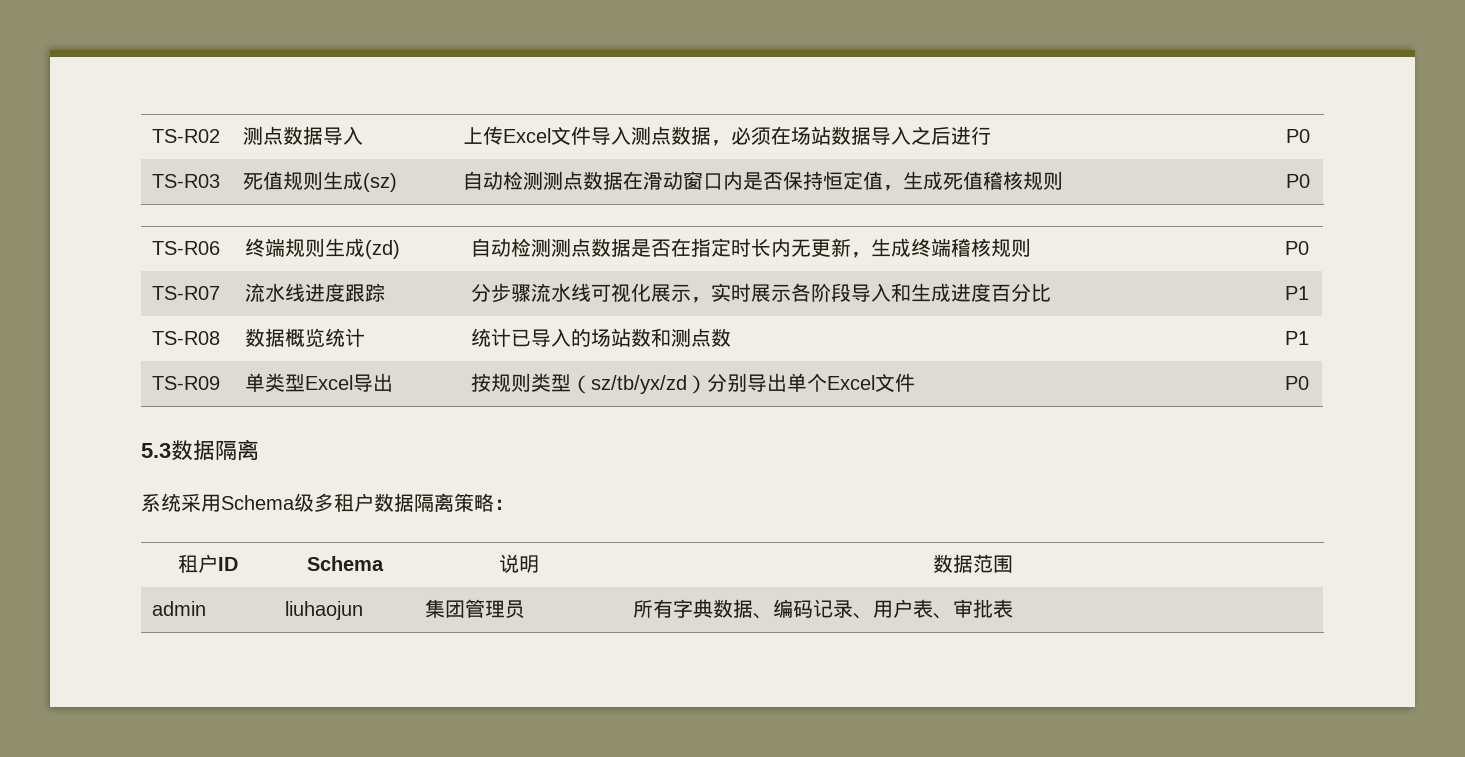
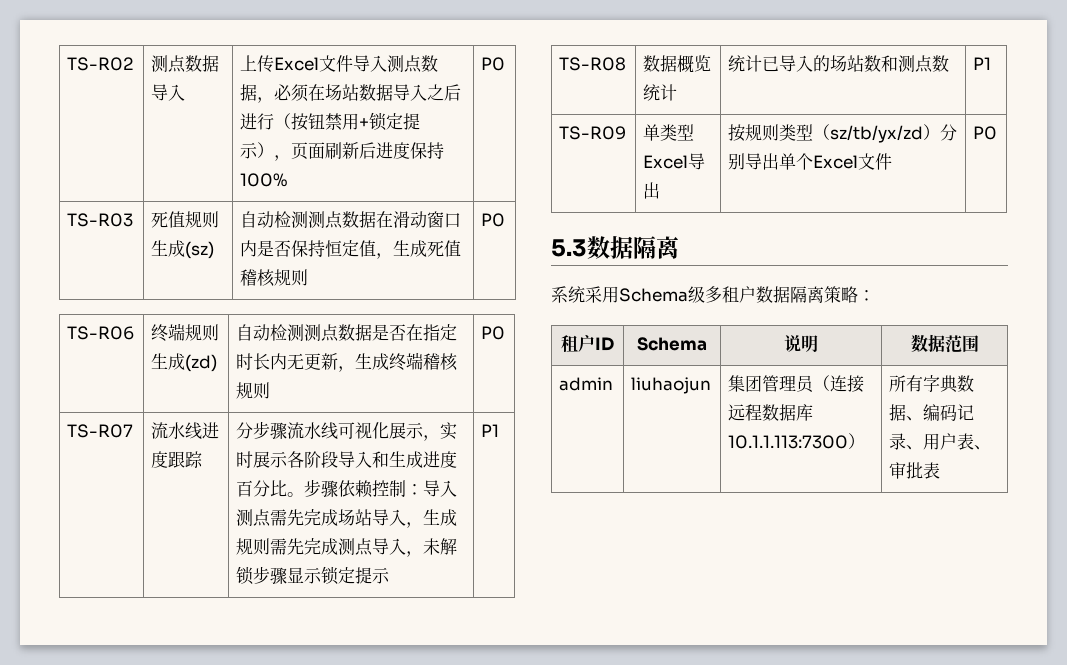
(992, 135) none -> [274,112,421,131] [240,142,445,161] [240,173,288,187] （按钮禁用+锁定提示），页面刷新后进度保持100%
(1052, 293) none -> [287,479,458,498] [236,509,458,528] [236,538,458,557] [236,566,391,585] 。步骤依赖控制：导入测点需先完成场站导入，生成规则需先完成测点导入，未解锁步骤显示锁定提示
(526, 609) none -> [813,375,865,393] [728,404,814,421] [728,433,866,449] （连接远程数据库10.1.1.113:7300）

